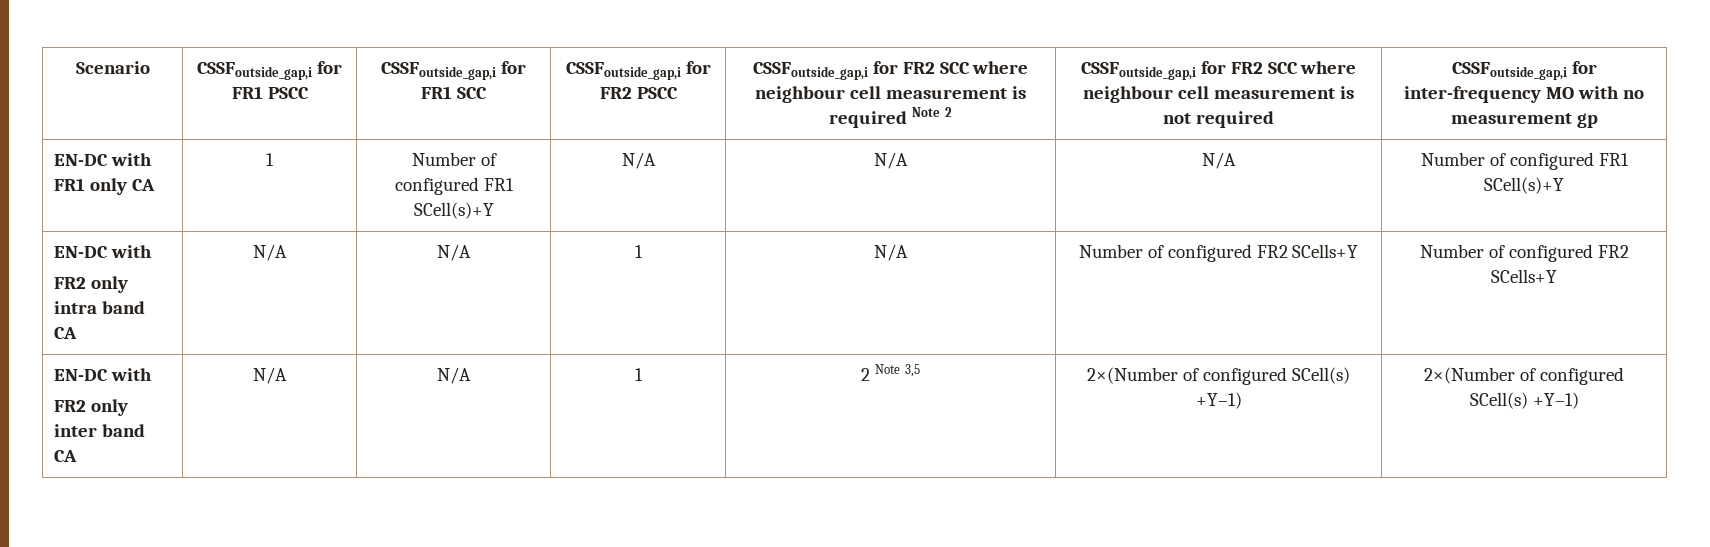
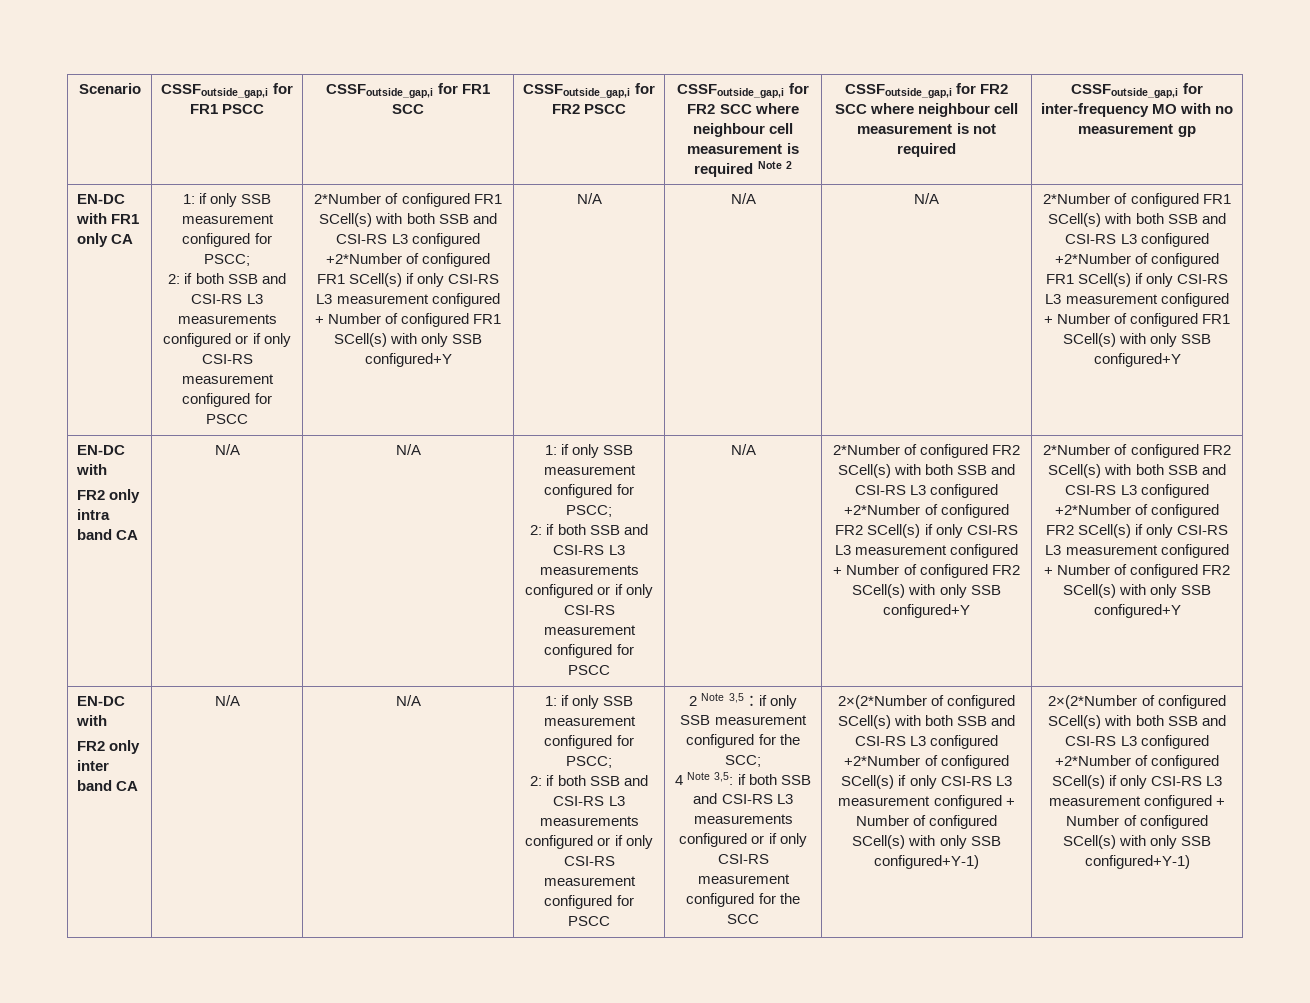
[266,153,274,166] [411,152,497,166] [394,177,514,195] [413,202,494,219] [621,152,656,169] [874,152,908,169] [1202,152,1236,169] [1420,152,1629,170] [1484,177,1564,194] 1 | Number of configured FR1 SCell(s)+Y | N/A | N/A | N/A | Number of configured FR1 SCell(s)+Y -> [182,193,272,207] [181,214,274,224] [182,233,272,247] [204,254,250,266] [168,273,286,284] [191,294,263,304] [177,314,277,324] [163,333,291,347] [201,354,253,364] [181,374,274,384] [182,393,272,407] [206,414,248,424] [314,193,502,207] [319,213,497,227] [336,233,480,247] [325,253,491,267] [316,273,500,287] [316,293,500,307] [314,313,502,327] [333,333,483,347] [364,353,452,367] [576,193,602,204] [730,193,756,204] [914,193,939,204] [1043,193,1231,207] [1048,213,1226,227] [1065,233,1209,247] [1054,253,1220,267] [1045,273,1229,287] [1045,293,1229,307] [1043,313,1231,327] [1062,333,1212,347] [1093,353,1181,367] 1: if only SSB measurement configured for PSCC; // 2: if both SSB and CSI-RS L3 measurements configured or if only CSI-RS measurement configured for PSCC | 2*Number of configured FR1 SCell(s) with both SSB and CSI-RS L3 configured +2*Number of configured FR1 SCell(s) if only CSI-RS L3 measurement configured + Number of configured FR1 SCell(s) with only SSB configured+Y | N/A | N/A | N/A | 2*Number of configured FR1 SCell(s) with both SSB and CSI-RS L3 configured +2*Number of configured FR1 SCell(s) if only CSI-RS L3 measurement configured + Number of configured FR1 SCell(s) with only SSB configured+Y
[634,245,643,258] [874,244,908,261] [1078,244,1359,262] [1419,244,1629,262] [1491,269,1557,283] 1 | N/A | Number of configured FR2 SCells+Y | Number of configured FR2 SCells+Y -> [544,444,634,458] [543,465,636,475] [544,484,634,498] [566,505,612,517] [530,524,648,535] [553,545,625,555] [539,565,639,575] [525,584,653,598] [563,605,615,615] [543,625,636,635] [544,644,634,658] [568,665,610,675] [730,444,756,455] [832,444,1021,458] [837,464,1016,478] [854,484,999,498] [844,504,1009,518] [835,524,1018,538] [834,544,1019,558] [833,564,1020,578] [852,584,1001,598] [883,604,970,618] [1043,444,1231,458] [1048,464,1226,478] [1065,484,1209,498] [1054,504,1220,518] [1045,524,1229,538] [1045,544,1229,558] [1043,564,1231,578] [1062,584,1212,598] [1093,604,1181,618] 1: if only SSB measurement configured for PSCC; // 2: if both SSB and CSI-RS L3 measurements configured or if only CSI-RS measurement configured for PSCC | N/A | 2*Number of configured FR2 SCell(s) with both SSB and CSI-RS L3 configured +2*Number of configured FR2 SCell(s) if only CSI-RS L3 measurement configured + Number of configured FR2 SCell(s) with only SSB configured+Y | 2*Number of configured FR2 SCell(s) with both SSB and CSI-RS L3 configured +2*Number of configured FR2 SCell(s) if only CSI-RS L3 measurement configured + Number of configured FR2 SCell(s) with only SSB configured+Y
[634,368,643,381] [861,364,920,381] [1087,367,1350,385] [1195,392,1242,409] [1424,367,1624,385] [1469,392,1579,409] 1 | 2 Note 3,5 | 2×(Number of configured SCell(s) +Y–1) | 2×(Number of configured SCell(s) +Y–1) -> [544,695,634,709] [543,716,636,726] [544,735,634,749] [566,756,612,768] [530,775,648,786] [553,796,625,806] [539,816,639,826] [525,835,653,849] [563,856,615,866] [543,876,636,886] [544,895,634,909] [568,916,610,926] [689,693,797,709] [680,715,807,725] [686,734,800,748] [725,755,761,767] [675,772,811,785] [693,793,793,804] [693,814,793,824] [679,833,807,847] [717,854,769,864] [697,874,790,884] [686,893,800,907] [727,914,759,924] [837,695,1016,709] [837,715,1016,729] [854,735,999,749] [844,755,1009,769] [841,775,1012,789] [838,795,1015,809] [855,815,998,829] [852,835,1001,849] [874,855,979,869] [1048,695,1226,709] [1048,715,1226,729] [1065,735,1209,749] [1054,755,1220,769] [1051,775,1223,789] [1048,795,1226,809] [1066,815,1208,829] [1062,835,1212,849] [1084,855,1190,869] 1: if only SSB measurement configured for PSCC; // 2: if both SSB and CSI-RS L3 measurements configured or if only CSI-RS measurement configured for PSCC | 2 Note 3,5：if only SSB measurement configured for the SCC; // 4 Note 3,5: if both SSB and CSI-RS L3 measurements configured or if only CSI-RS measurement configured for the SCC | 2×(2*Number of configured SCell(s) with both SSB and CSI-RS L3 configured +2*Number of configured SCell(s) if only CSI-RS L3 measurement configured + Number of configured SCell(s) with only SSB configured+Y-1) | 2×(2*Number of configured SCell(s) with both SSB and CSI-RS L3 configured +2*Number of configured SCell(s) if only CSI-RS L3 measurement configured + Number of configured SCell(s) with only SSB configured+Y-1)

